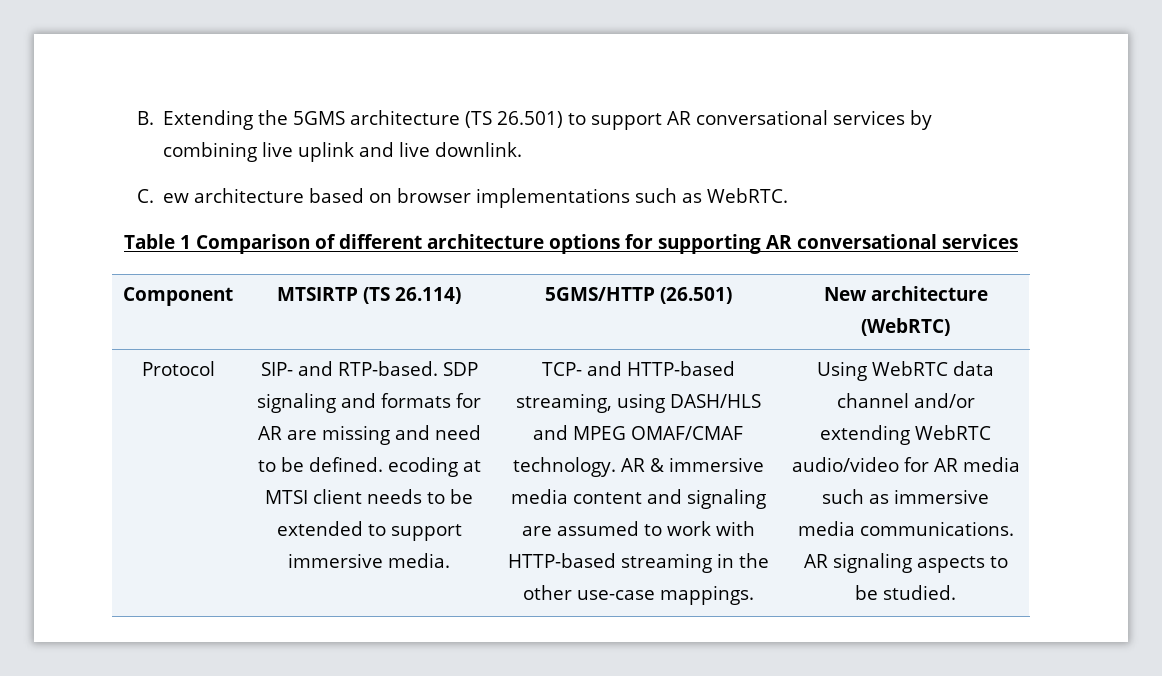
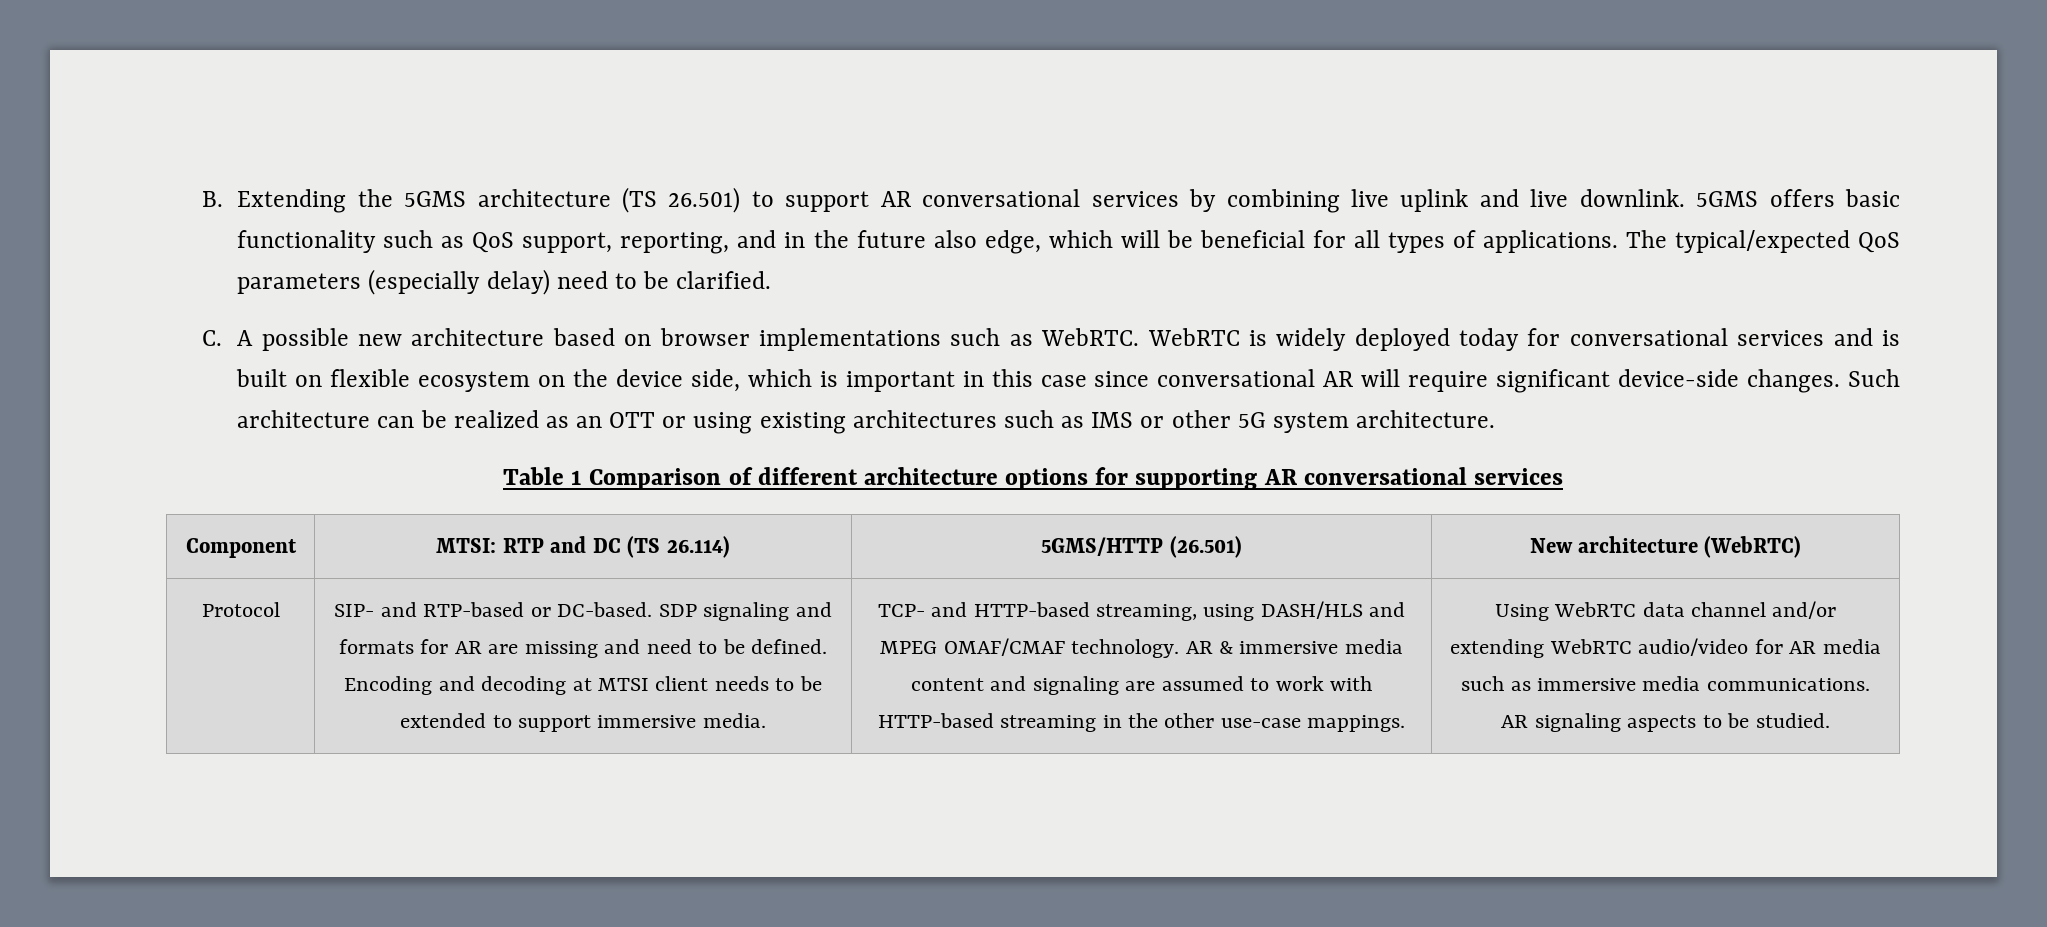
[136,189,190,203] // C. ew -> [1696,189,1900,207] [237,230,1900,254] [237,269,772,295] [201,328,403,351] 5GMS offers basic functionality such as QoS support, reporting, and in the future also edge, which will be beneficial for all types of applications. The typical/expected QoS parameters (especially delay) need to be clarified. // C. A possible new
(789, 195) none -> [1147,328,1901,351] [236,369,1900,393] [237,410,1496,434] WebRTC is widely deployed today for conversational services and is built on flexible ecosystem on the device side, which is important in this case since conversational AR will require significant device-side changes. Such architecture can be realized as an OTT or using existing architectures such as IMS or other 5G system architecture.
[277,287,358,301] MTSIRTP -> [436,536,621,553] MTSI: RTP and DC
[337,361,438,376] RTP-based. -> [423,602,653,617] RTP-based or DC-based.
[387,457,458,477] ecoding -> [344,676,567,695] Encoding and decoding

